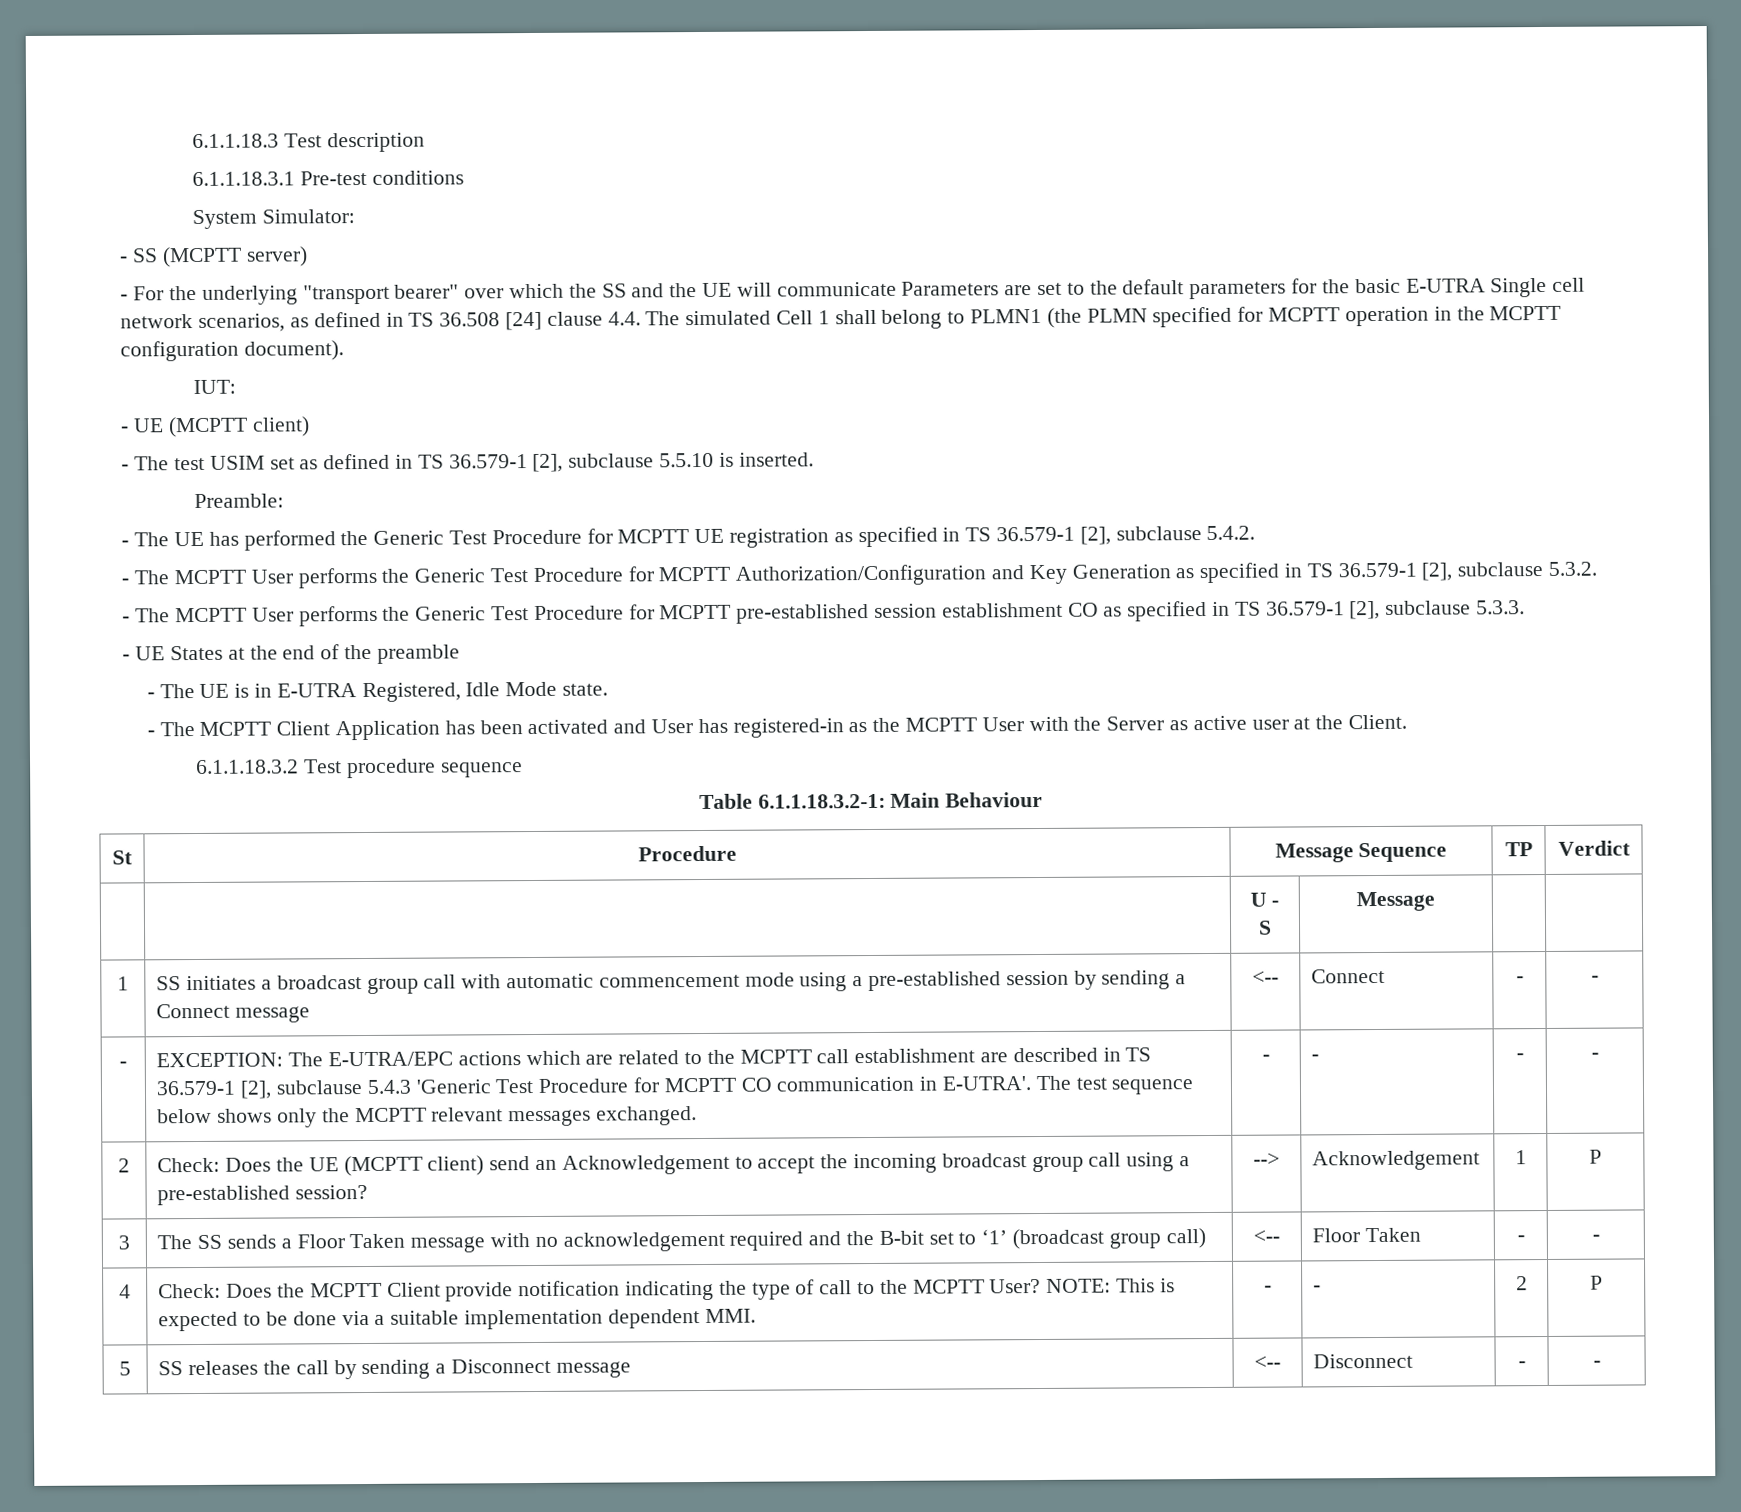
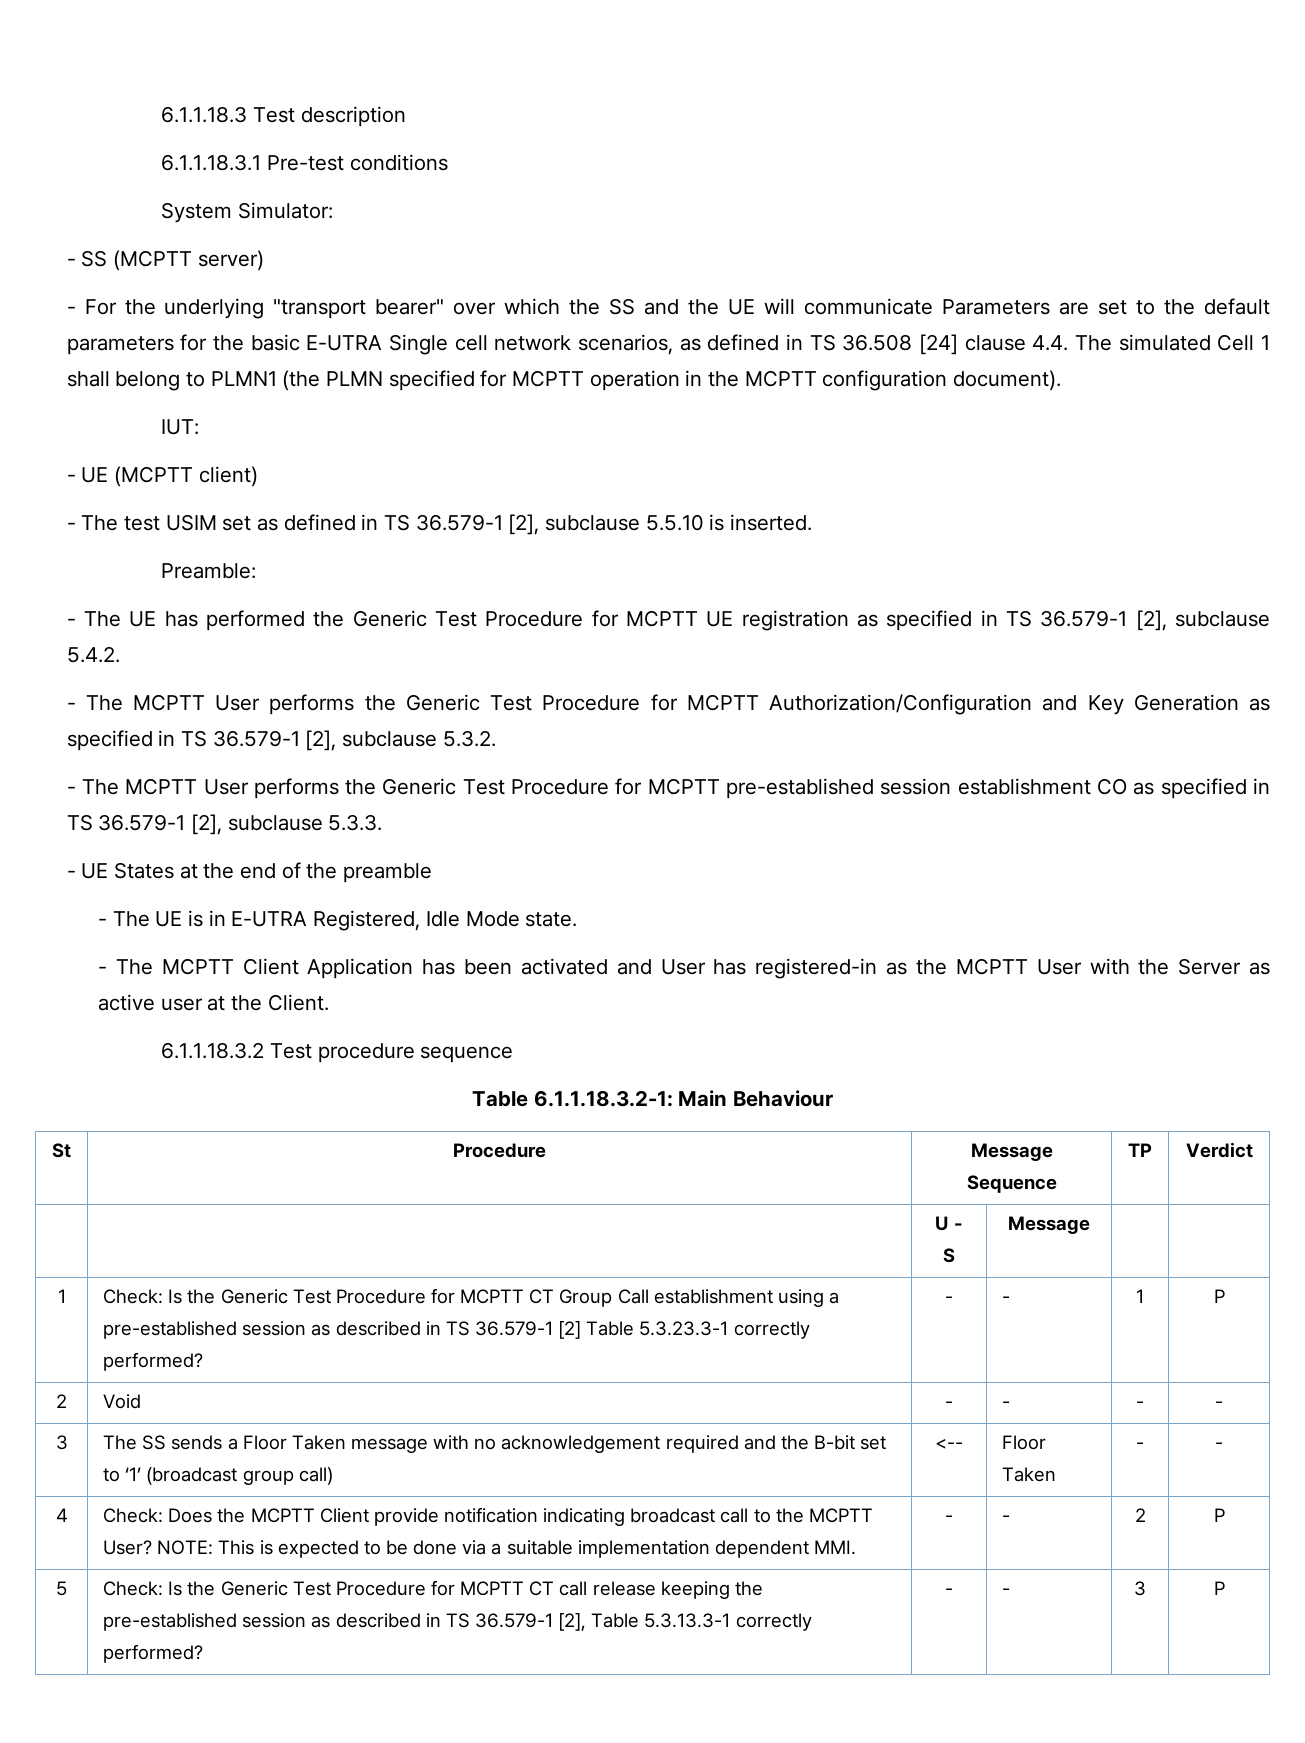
[156,970,1187,994] [156,1003,311,1023] [1252,970,1279,984] [1311,968,1386,984] [1515,976,1524,983] [1590,975,1599,982] [119,1061,127,1068] [156,1047,1152,1068] [156,1075,1195,1099] [157,1106,698,1128] [1261,1054,1270,1061] [1311,1054,1320,1061] [1515,1053,1524,1060] [1590,1052,1599,1059] [118,1158,130,1173] [157,1152,1191,1177] [157,1184,369,1206] [1253,1152,1280,1166] [1312,1150,1481,1171] [1514,1150,1527,1165] [1589,1149,1602,1164] SS initiates a broadcast group call with automatic commencement mode using a pre-established session by sending a Connect message | <-- | Connect | - | - // - | EXCEPTION: The E-UTRA/EPC actions which are related to the MCPTT call establishment are described in TS 36.579-1 [2], subclause 5.4.3 'Generic Test Procedure for MCPTT CO communication in E-UTRA'. The test sequence below shows only the MCPTT relevant messages exchanged. | - | - | - | - // 2 | Check: Does the UE (MCPTT client) send an Acknowledgement to accept the incoming broadcast group call using a pre-established session? | --> | Acknowledgement | 1 | P -> [103,1288,839,1307] [103,1321,810,1339] [103,1352,204,1371] [945,1296,953,1303] [1002,1296,1011,1303] [1136,1289,1144,1303] [1213,1289,1225,1303] [56,1394,67,1408] [103,1394,142,1409] [945,1401,953,1408] [1002,1401,1011,1408] [1136,1401,1144,1408] [1215,1401,1223,1408] Check: Is the Generic Test Procedure for MCPTT CT Group Call establishment using a pre-established session as described in TS 36.579-1 [2] Table 5.3.23.3-1 correctly performed? | - | - | 1 | P // 2 | Void | - | - | - | -
[718,1279,816,1300] the type of -> [630,1508,716,1523] broadcast
[158,1358,631,1380] [1254,1355,1281,1369] [1313,1353,1414,1369] [1517,1361,1526,1368] [1592,1360,1601,1367] SS releases the call by sending a Disconnect message | <-- | Disconnect | - | - -> [103,1580,763,1599] [103,1613,812,1631] [103,1644,204,1663] [945,1588,953,1595] [1002,1588,1011,1595] [1134,1581,1146,1596] [1213,1581,1225,1595] Check: Is the Generic Test Procedure for MCPTT CT call release keeping the pre-established session as described in TS 36.579-1 [2], Table 5.3.13.3-1 correctly performed? | - | - | 3 | P

